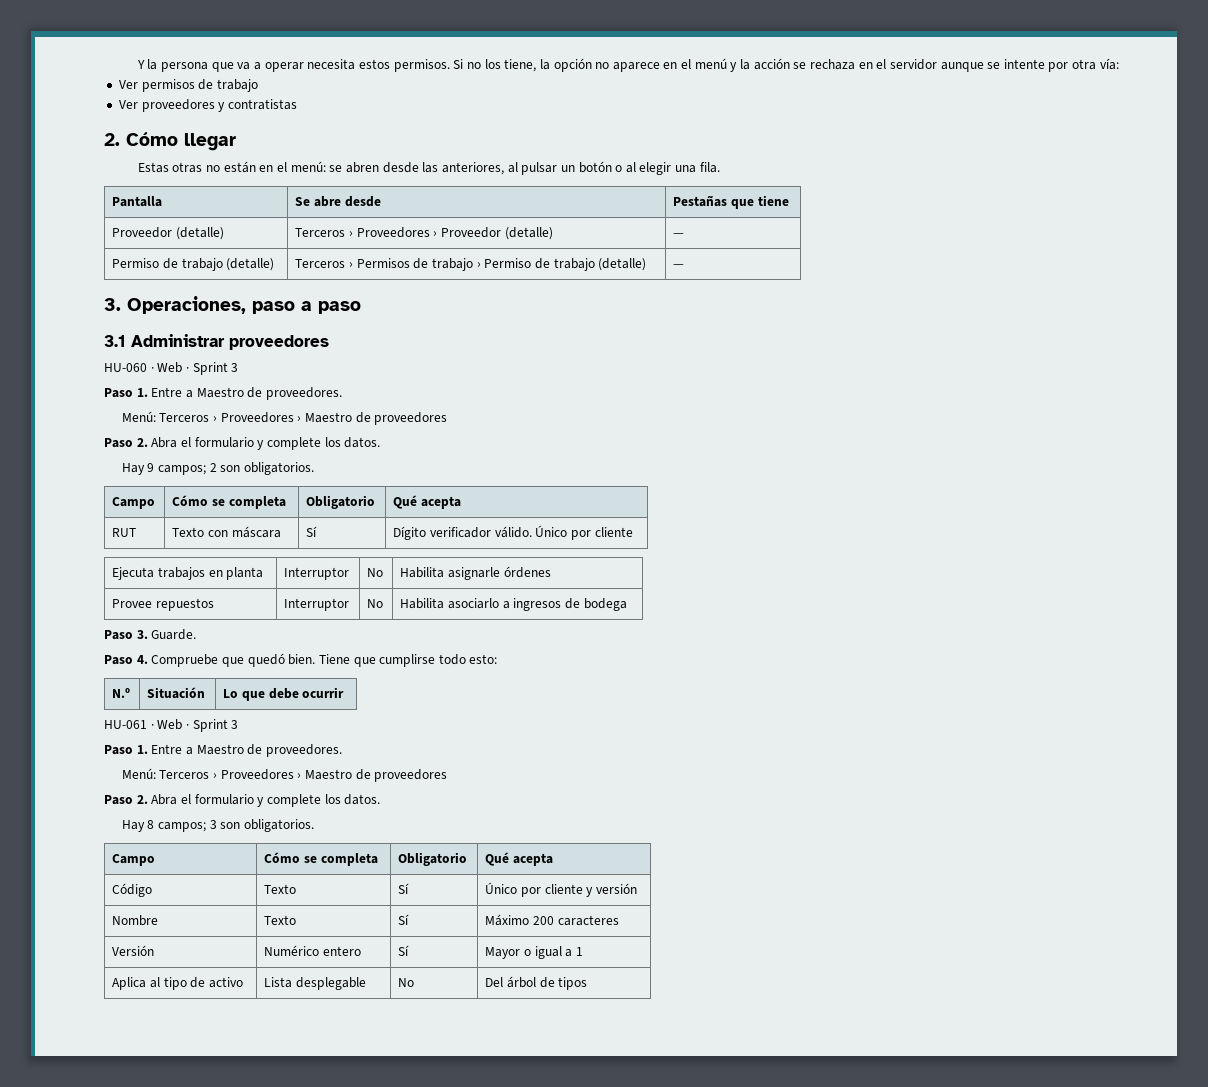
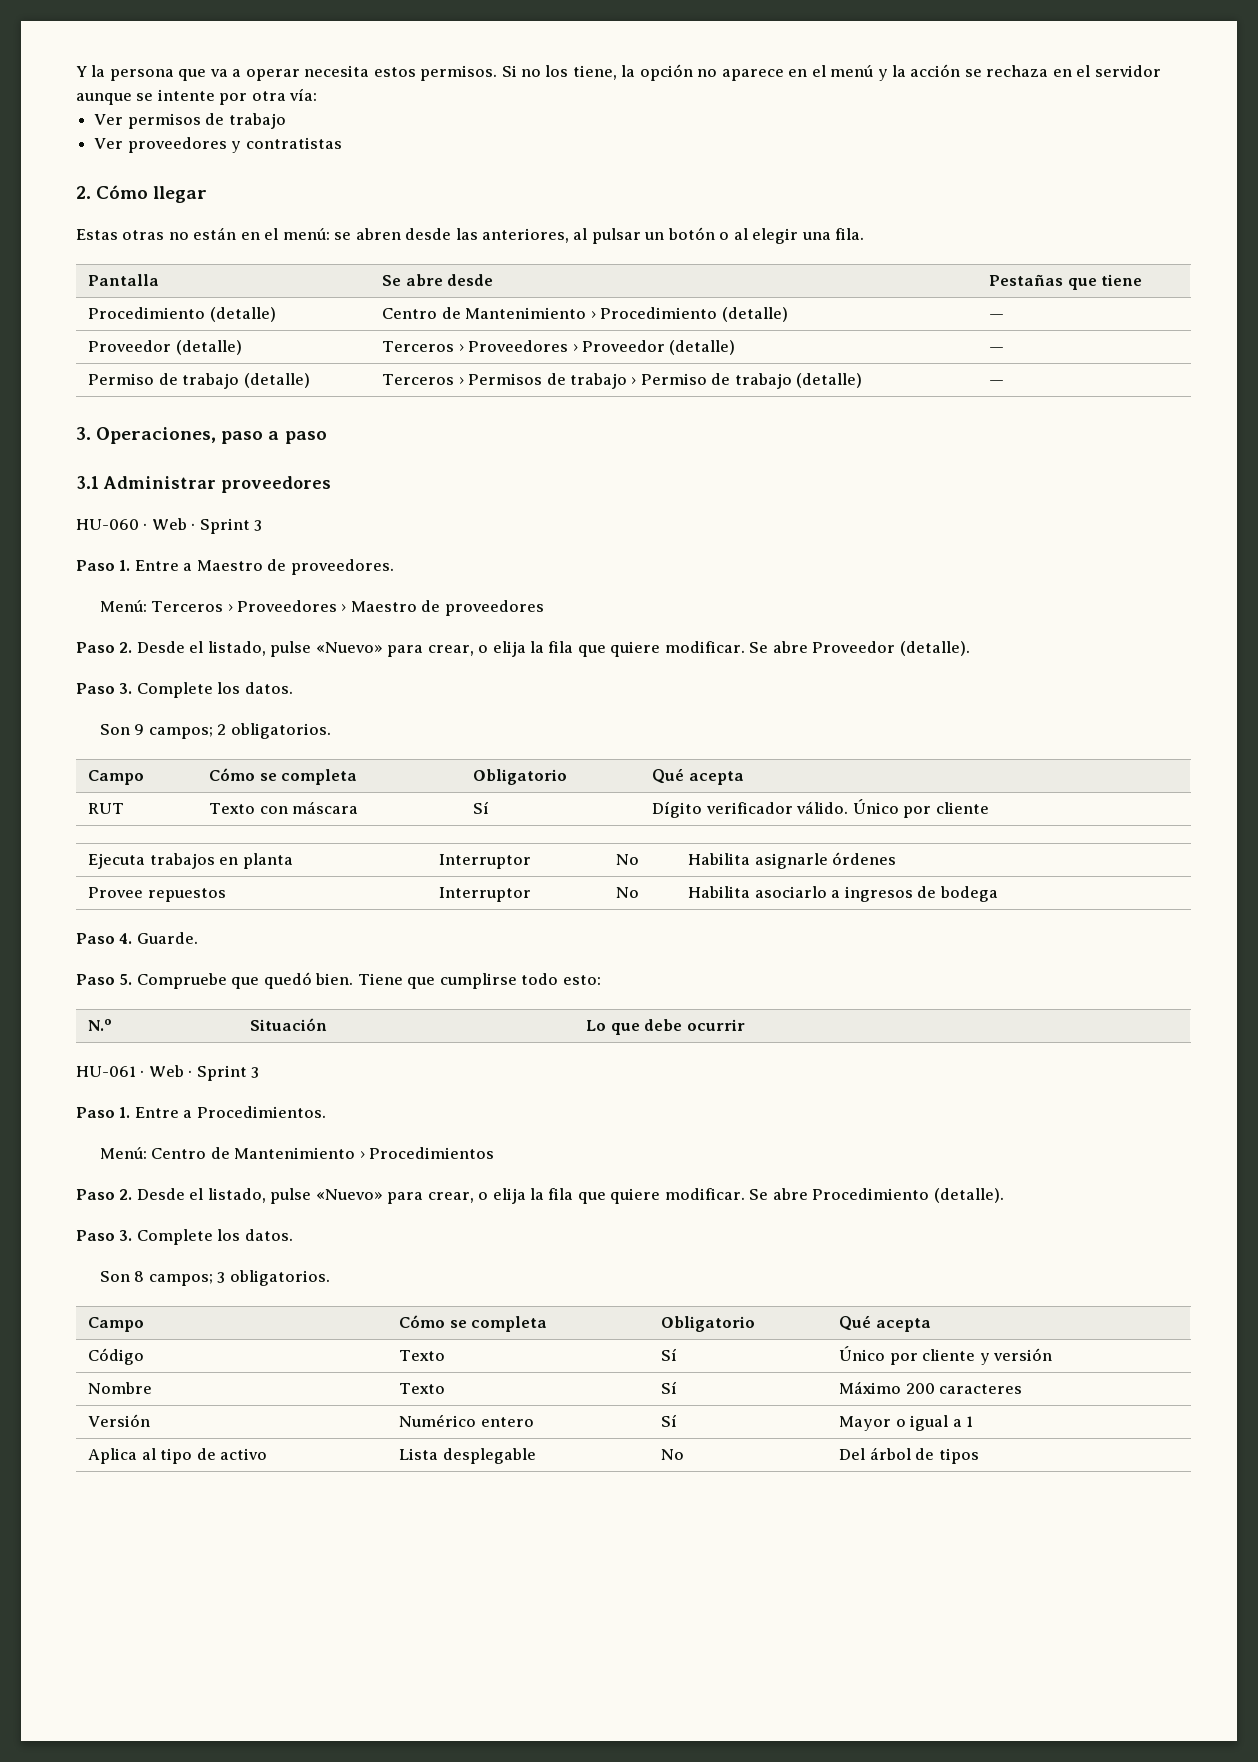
(789, 200) none -> [88,307,276,322] [382,307,788,322] [989,314,1005,319] // Procedimiento (detalle) | Centro de Mantenimiento › Procedimiento (detalle) | —
[151,437,381,450] [121,463,145,475] Abra el formulario y complete los datos. // Hay -> [136,641,970,657] [76,682,293,698] [99,724,130,735] Desde el listado, pulse «Nuevo» para crear, o elija la fila que quiere modificar. Se abre Proveedor (detalle). // Paso 3. Complete los datos. // Son
[220,465,241,472] son -> (227, 729) none
[136,630,148,639] 3. -> [119,933,133,944] 4.
[136,655,148,664] 4. -> [119,974,133,985] 5.
[196,744,342,757] [121,768,448,782] [104,794,381,807] [121,820,145,832] Maestro de proveedores. // Menú: Terceros › Proveedores › Maestro de proveedores // Paso 2. Abra el formulario y complete los datos. // Hay -> [196,1106,326,1118] [99,1147,494,1159] [76,1188,1004,1204] [76,1229,293,1245] [99,1271,130,1282] Procedimientos. // Menú: Centro de Mantenimiento › Procedimientos // Paso 2. Desde el listado, pulse «Nuevo» para crear, o elija la fila que quiere modificar. Se abre Procedimiento (detalle). // Paso 3. Complete los datos. // Son
[220,822,241,829] son -> (226, 1277) none

